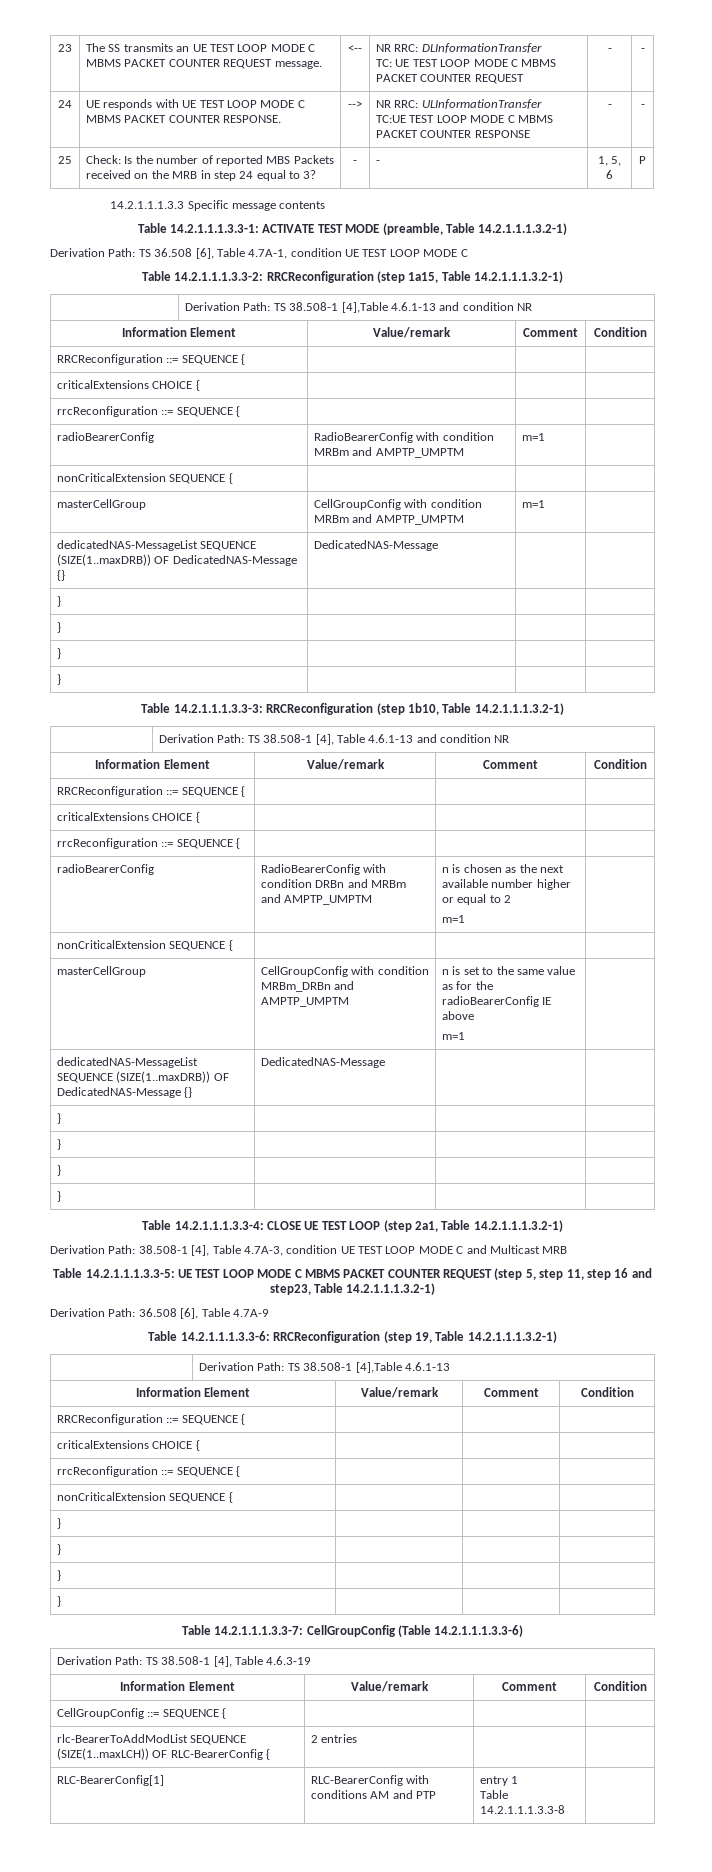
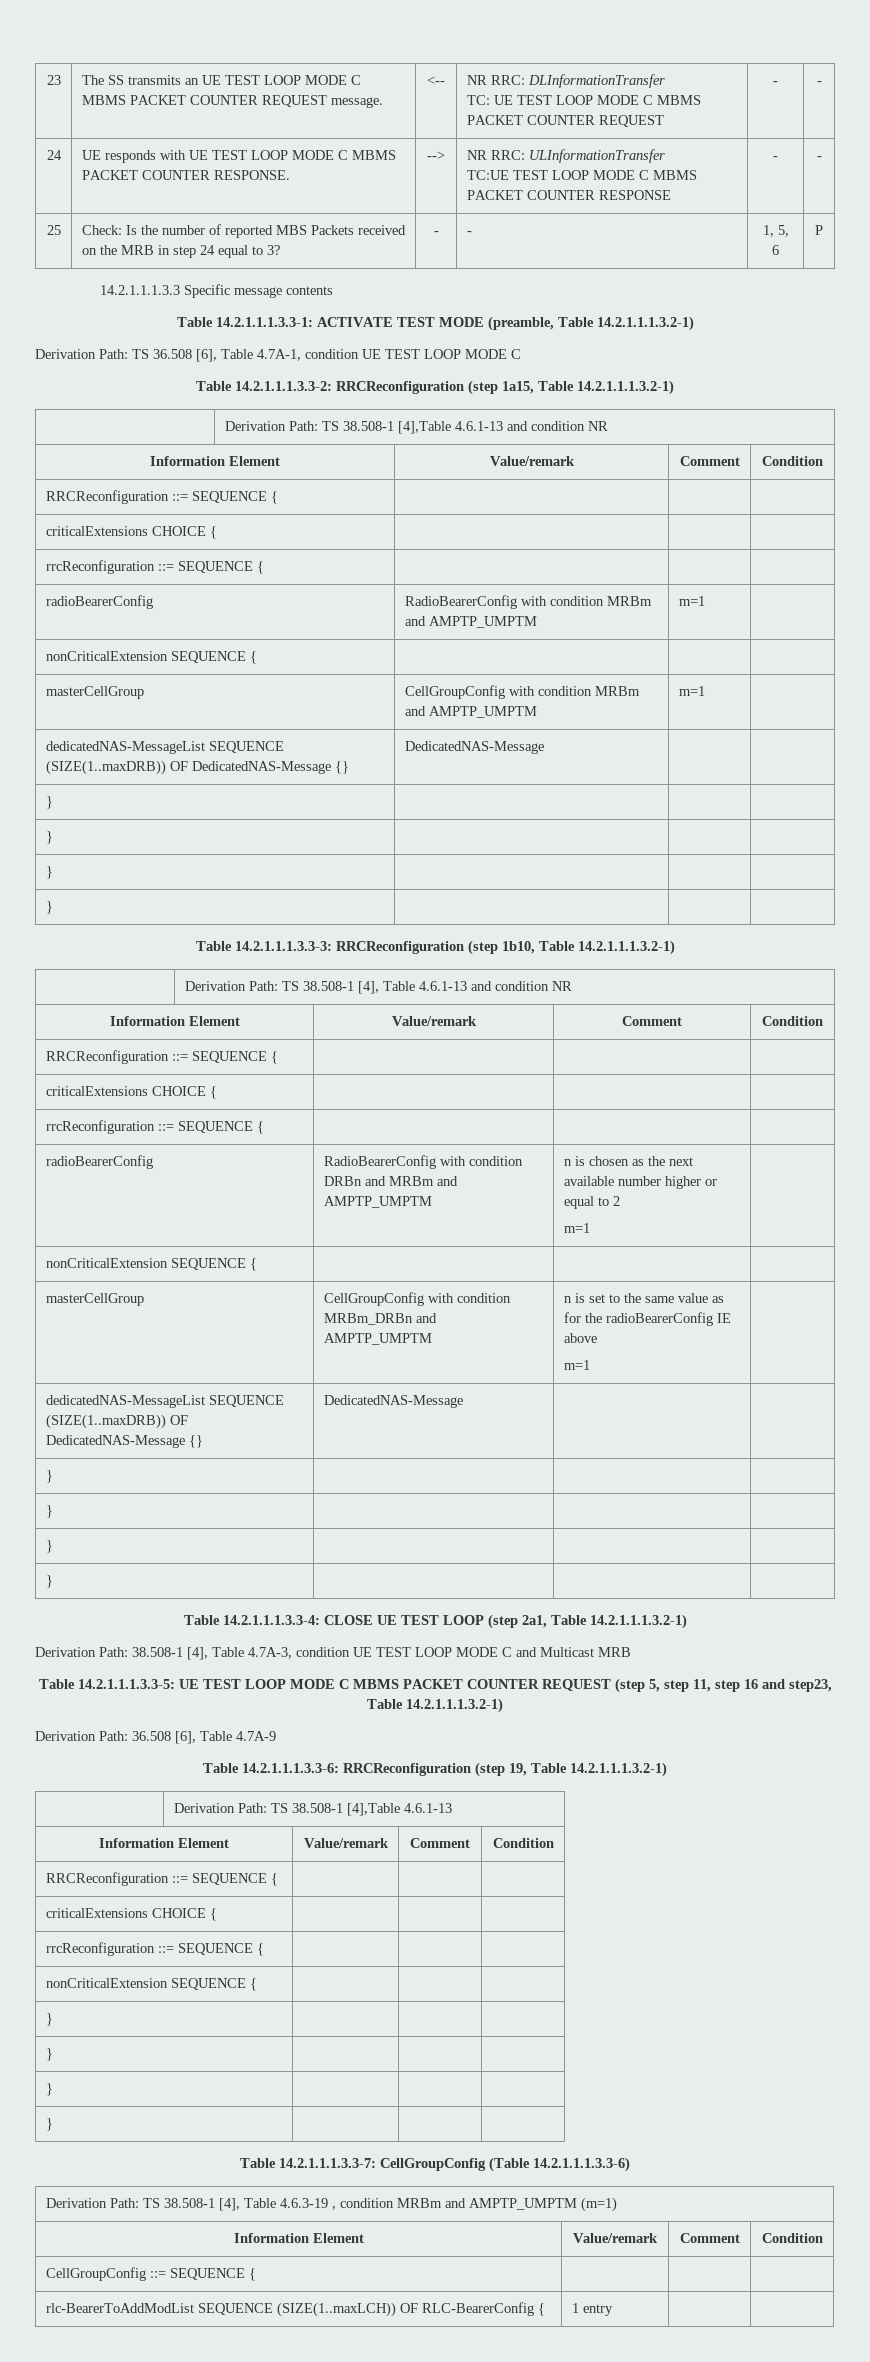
(312, 1660) none -> [331,2197,617,2212] , condition MRBm and AMPTP_UMPTM (m=1)
[311,1734,358,1743] [57,1775,165,1786] [311,1775,430,1786] [311,1790,437,1799] [480,1776,519,1786] [480,1790,509,1799] [480,1805,566,1814] 2 entries | | // RLC-BearerConfig[1] | RLC-BearerConfig with conditions AM and PTP | entry 1 // Table 14.2.1.1.1.3.3-8 -> [571,2303,613,2316] 1 entry |

